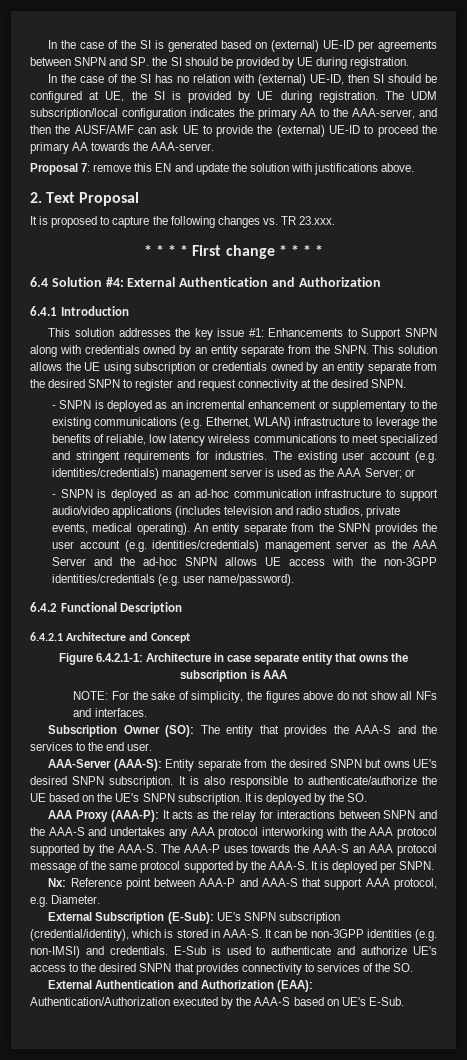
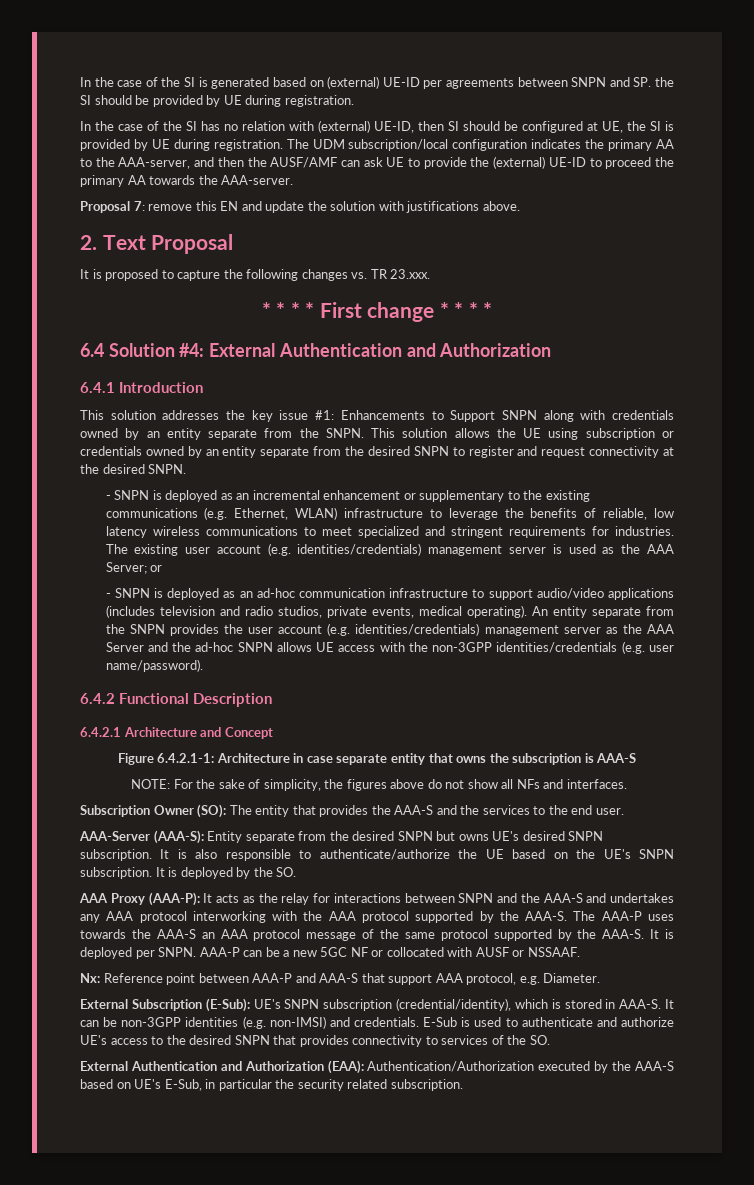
[262,670,287,679] AAA -> [596,753,637,763] AAA-S
(435, 865) none -> [199,947,580,957] AAA-P can be a new 5GC NF or collocated with AUSF or NSSAAF.
[368,997,404,1006] E-Sub. -> [164,1079,463,1091] E-Sub, in particular the security related subscription.

